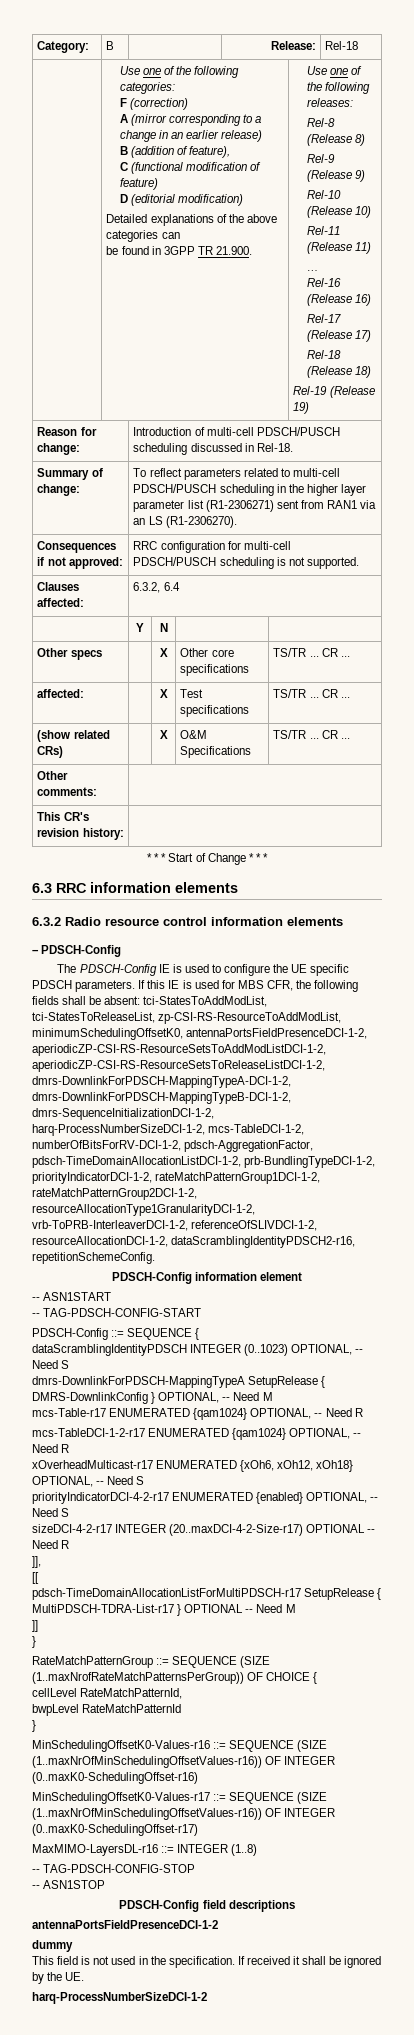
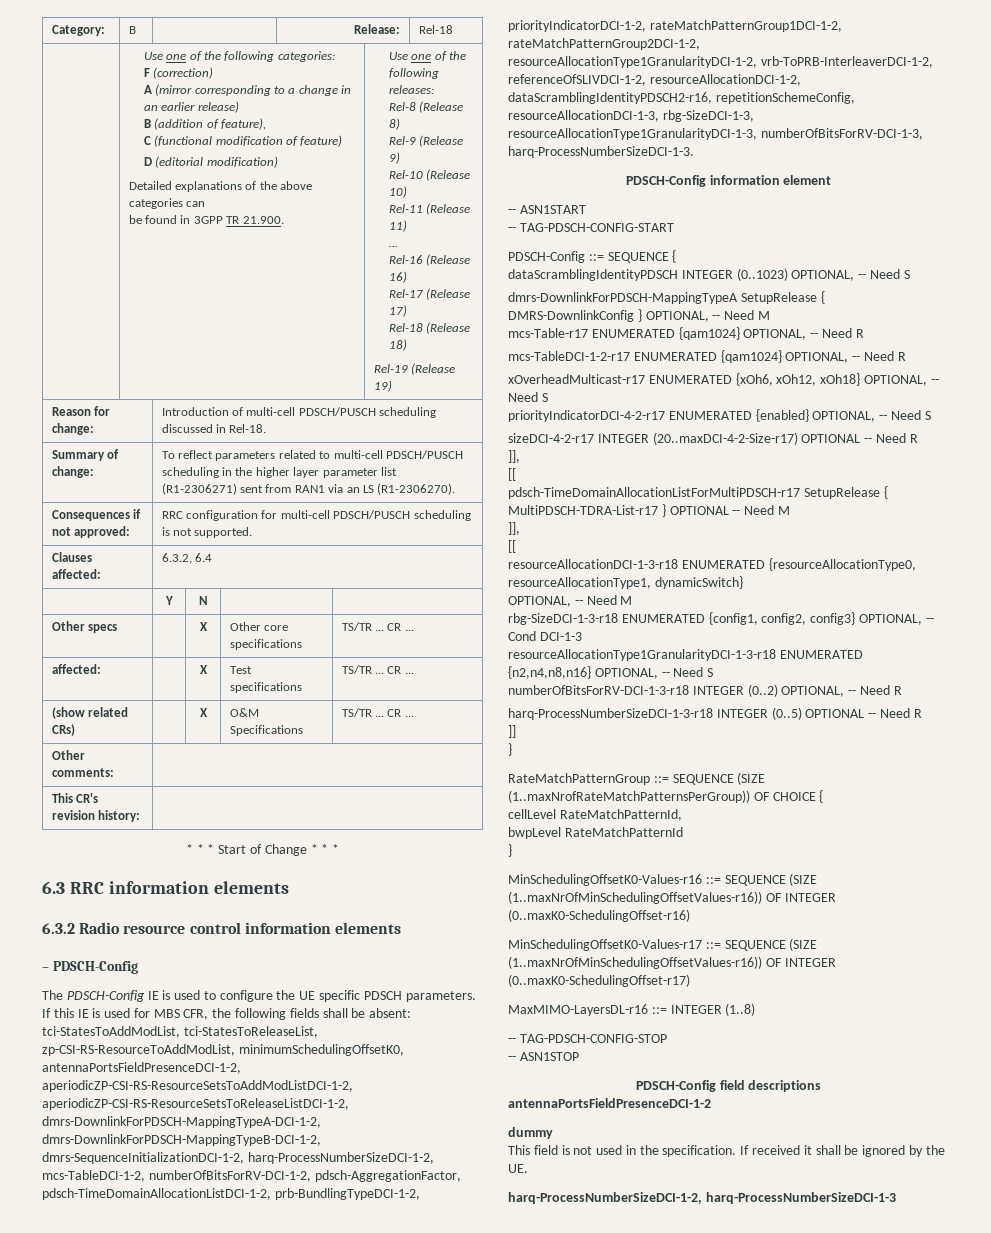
[32,1252,155,1264] repetitionSchemeConfig. -> [715,92,855,104] [508,110,754,122] [508,128,923,140] [508,146,694,158] repetitionSchemeConfig, resourceAllocationDCI-1-3, rbg-SizeDCI-1-3, resourceAllocationType1GranularityDCI-1-3, numberOfBitsForRV-DCI-1-3, harq-ProcessNumberSizeDCI-1-3.
(296, 1608) none -> [508,522,520,535] [508,540,516,553] [508,558,916,571] [508,576,743,589] [508,595,633,607] [508,612,934,625] [508,631,582,641] [508,649,863,661] [508,666,714,679] [508,684,902,697] [508,707,922,720] // ]], // [[ // resourceAllocationDCI-1-3-r18 ENUMERATED {resourceAllocationType0, resourceAllocationType1, dynamicSwitch} // OPTIONAL, -- Need M // rbg-SizeDCI-1-3-r18 ENUMERATED {config1, config2, config3} OPTIONAL, -- Cond DCI-1-3 // resourceAllocationType1GranularityDCI-1-3-r18 ENUMERATED {n2,n4,n8,n16} OPTIONAL, -- Need S // numberOfBitsForRV-DCI-1-3-r18 INTEGER (0..2) OPTIONAL, -- Need R // harq-ProcessNumberSizeDCI-1-3-r18 INTEGER (0..5) OPTIONAL -- Need R
[32,1992,207,2004] harq-ProcessNumberSizeDCI-1-2 -> [508,1192,896,1204] harq-ProcessNumberSizeDCI-1-2, harq-ProcessNumberSizeDCI-1-3

